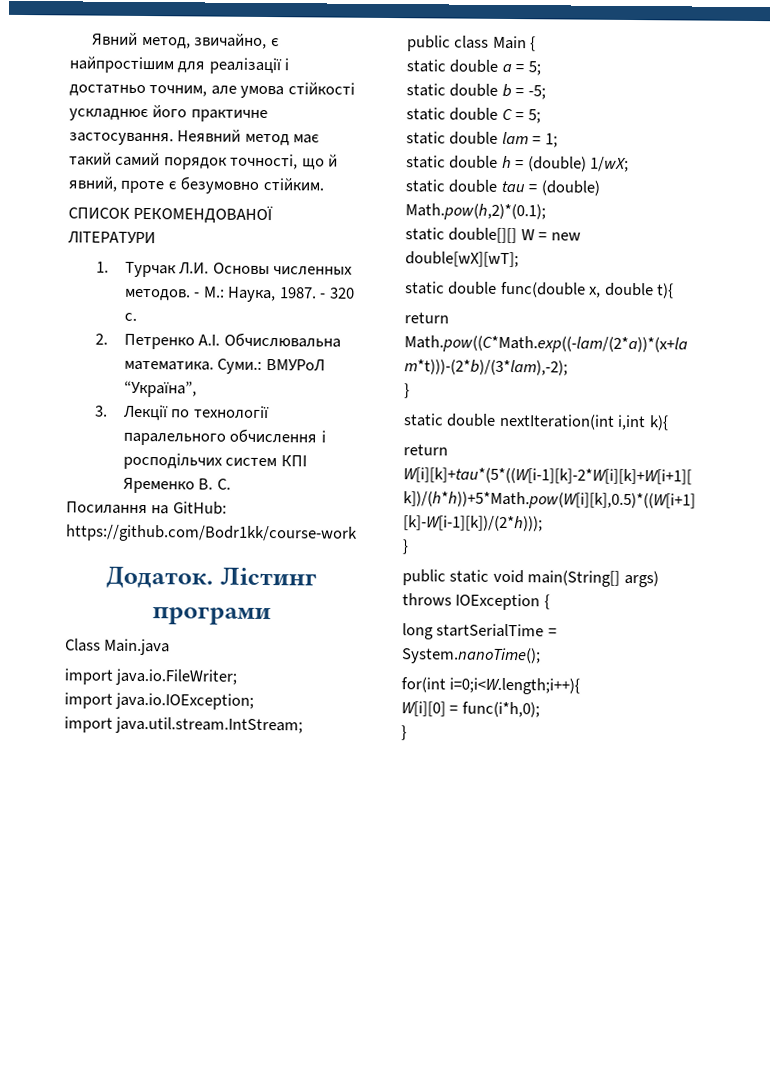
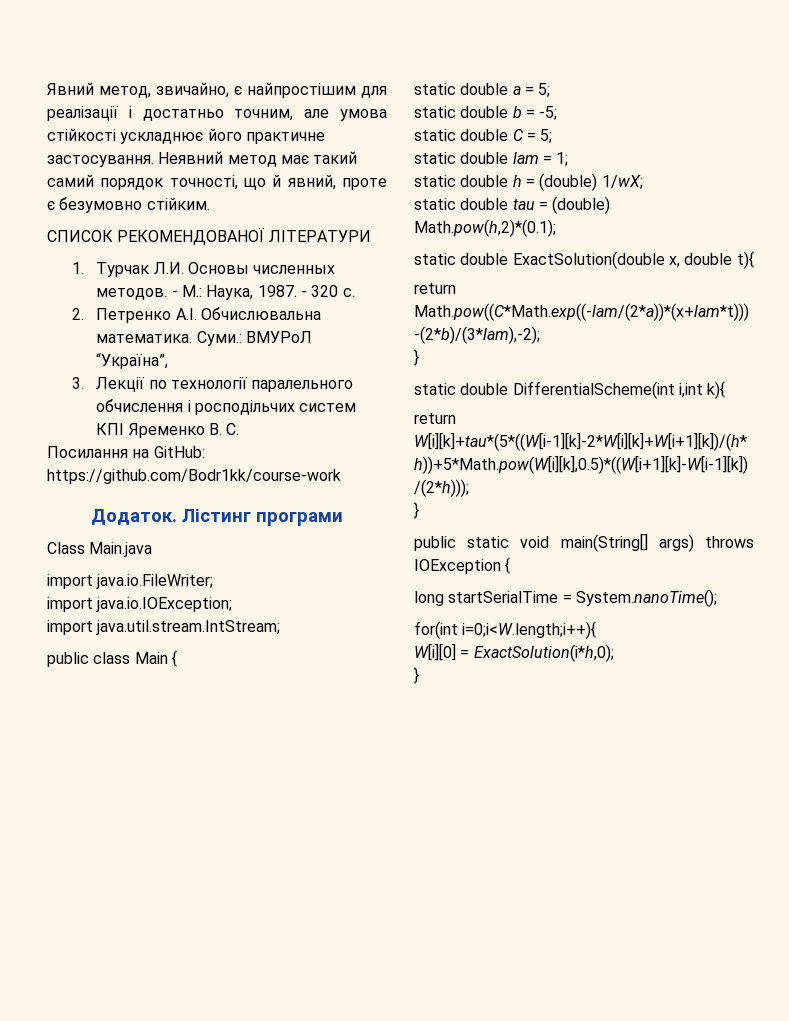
[405,227,581,244] [405,251,519,268] [405,281,586,298] // static double[][] W = new double[wX][wT]; // static double func(double -> [414,251,665,269] // static double ExactSolution(double
[498,413,615,430] nextIteration(int -> [512,381,675,399] DifferentialScheme(int
[461,701,540,718] func(i*h,0); -> [473,644,614,662] ExactSolution(i*h,0);

